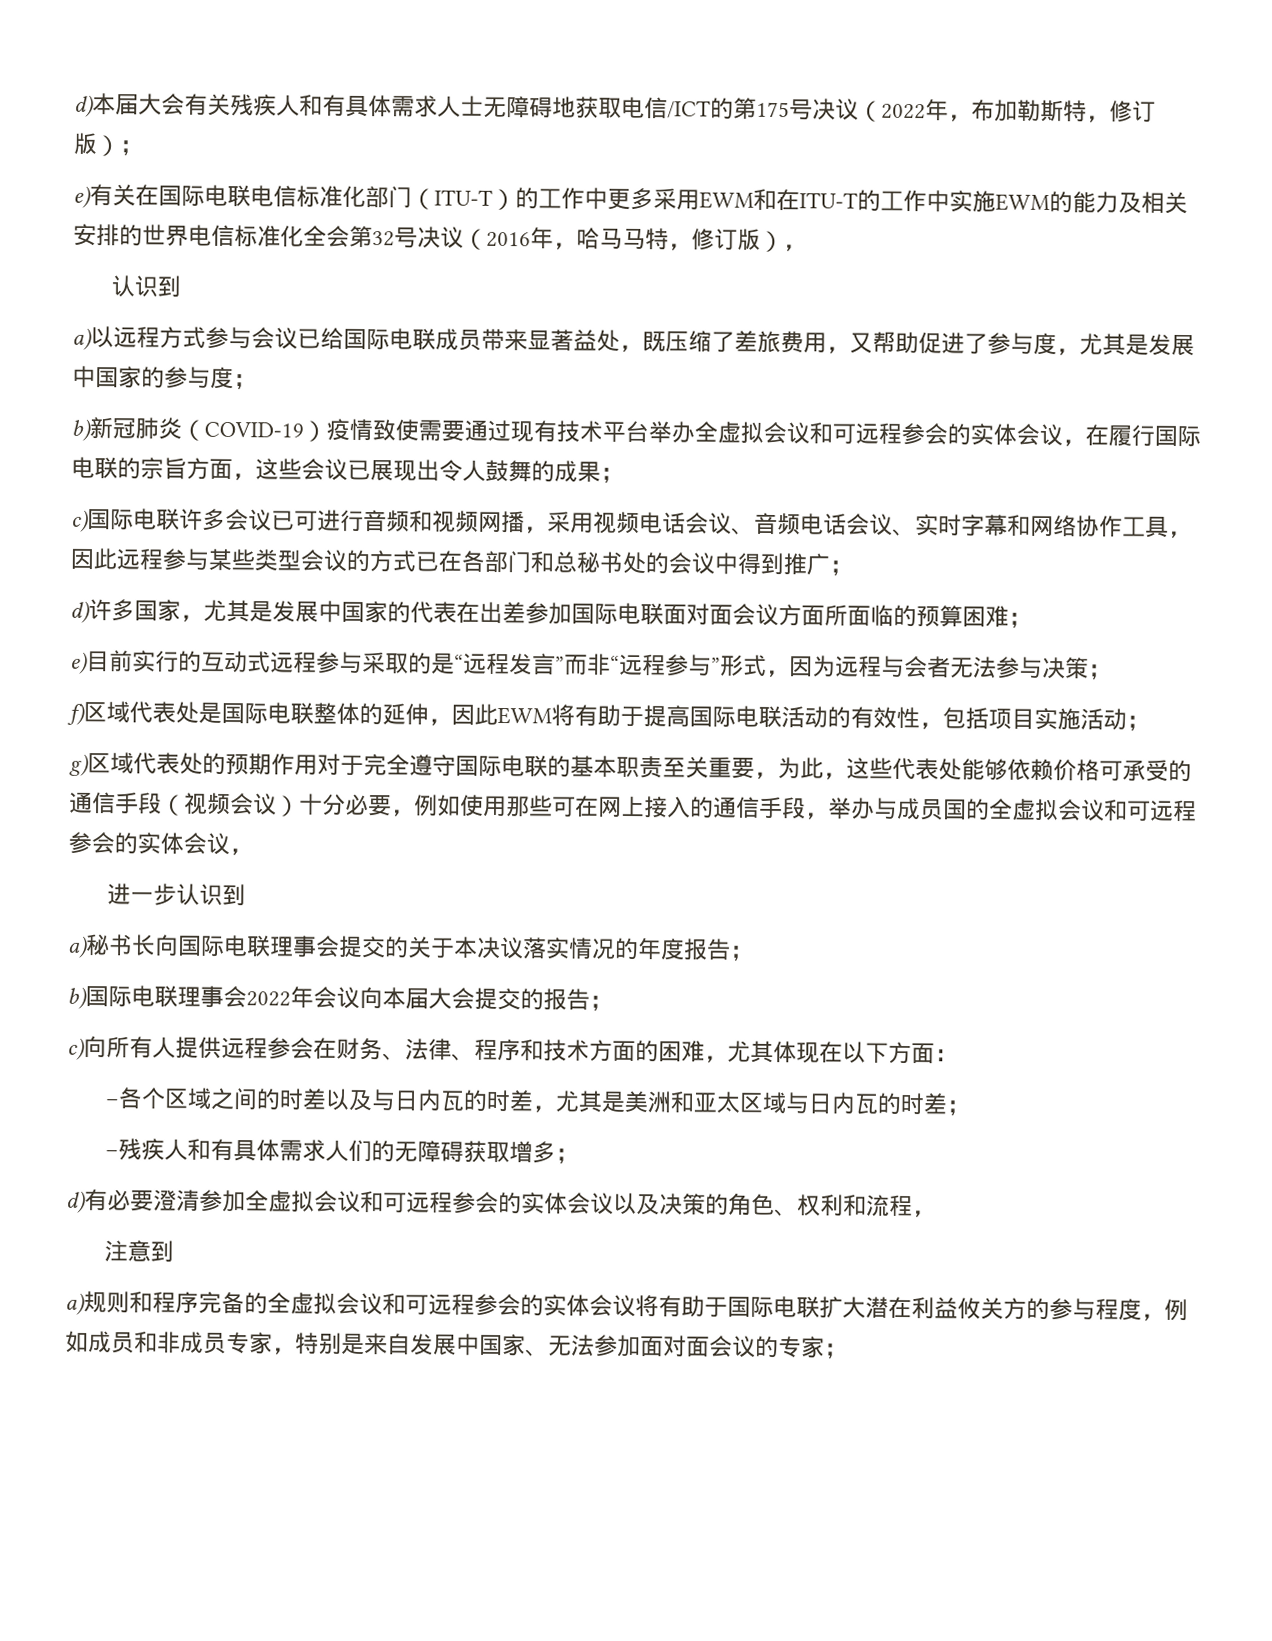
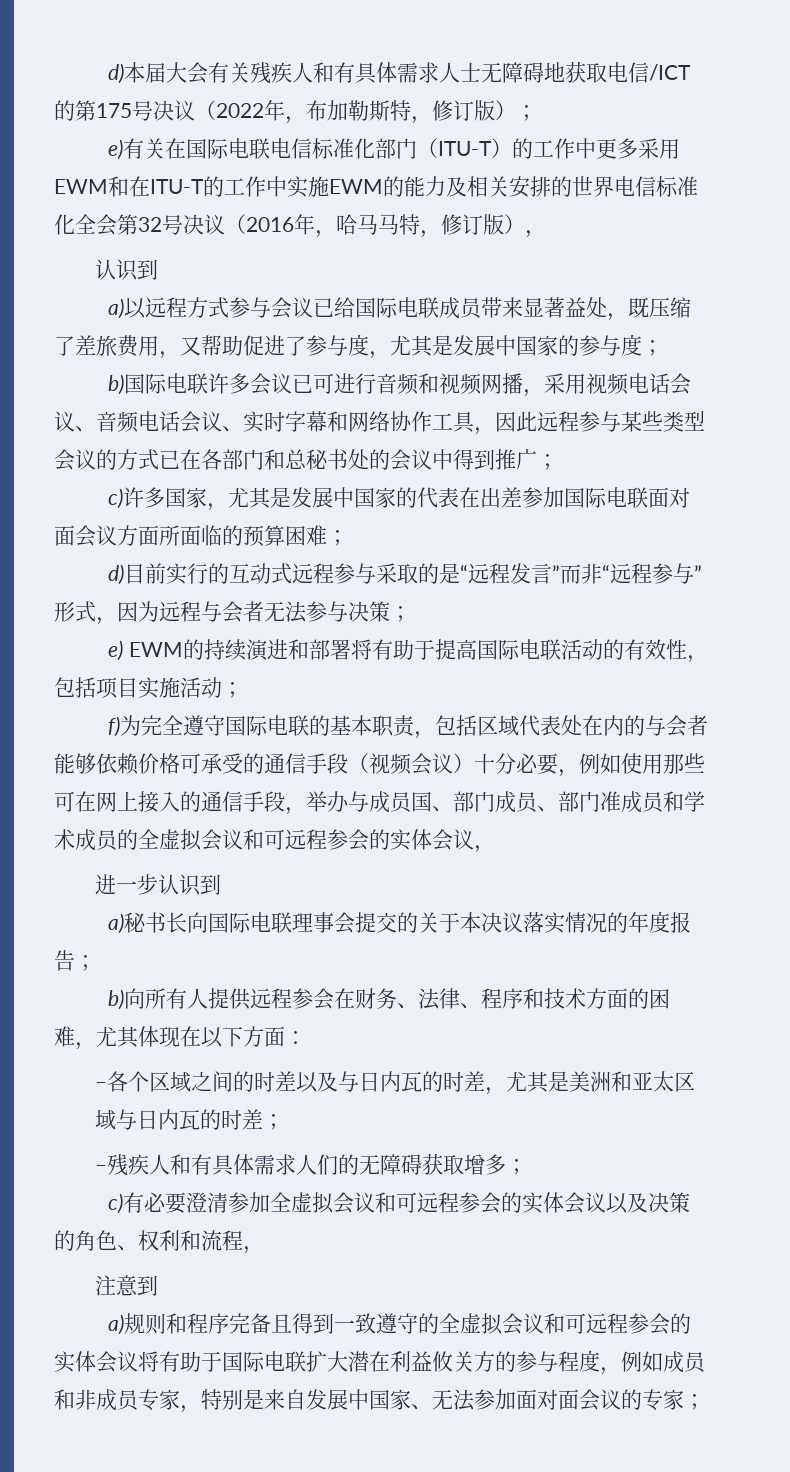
[89,416,1201,448] [71,456,624,483] [71,509,89,532] 新冠肺炎（COVID-19）疫情致使需要通过现有技术平台举办全虚拟会议和可远程参会的实体会议，在履行国际电联的宗旨方面，这些会议已展现出令人鼓舞的成果； // c) -> (124, 384) none
[70,600,90,623] d) -> [107,488,123,509] c)
[70,651,88,674] e) -> [107,564,124,585] d)
[67,701,552,726] f)区域代表处是国际电联整体的延伸，因此EWM -> [107,639,351,661] e) EWM的持续演进和部署
[69,752,364,776] g)区域代表处的预期作用对于 -> [107,715,141,737] f)为
[662,756,962,781] 至关重要，为此，这些代表处 -> [413,715,708,739] ，包括区域代表处在内的与会者
(967, 810) none -> [432,791,705,813] [54,829,119,851] 、部门成员、部门准成员和学术成员
[85,985,613,1011] [67,1037,85,1060] 国际电联理事会2022年会议向本届大会提交的报告； // c) -> (124, 999) none
[66,1190,86,1213] d) -> [107,1193,123,1214] c)
(245, 1303) none -> [270,1313,418,1334] 且得到一致遵守

